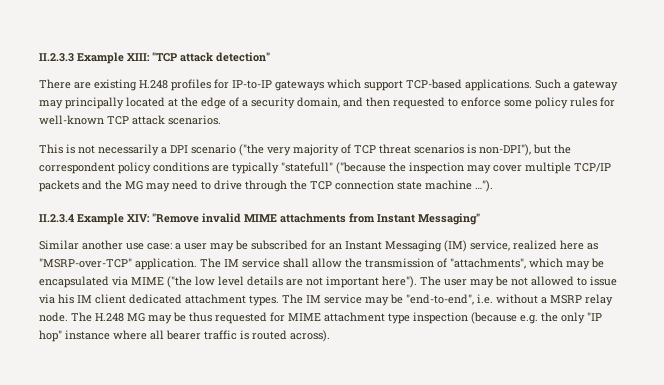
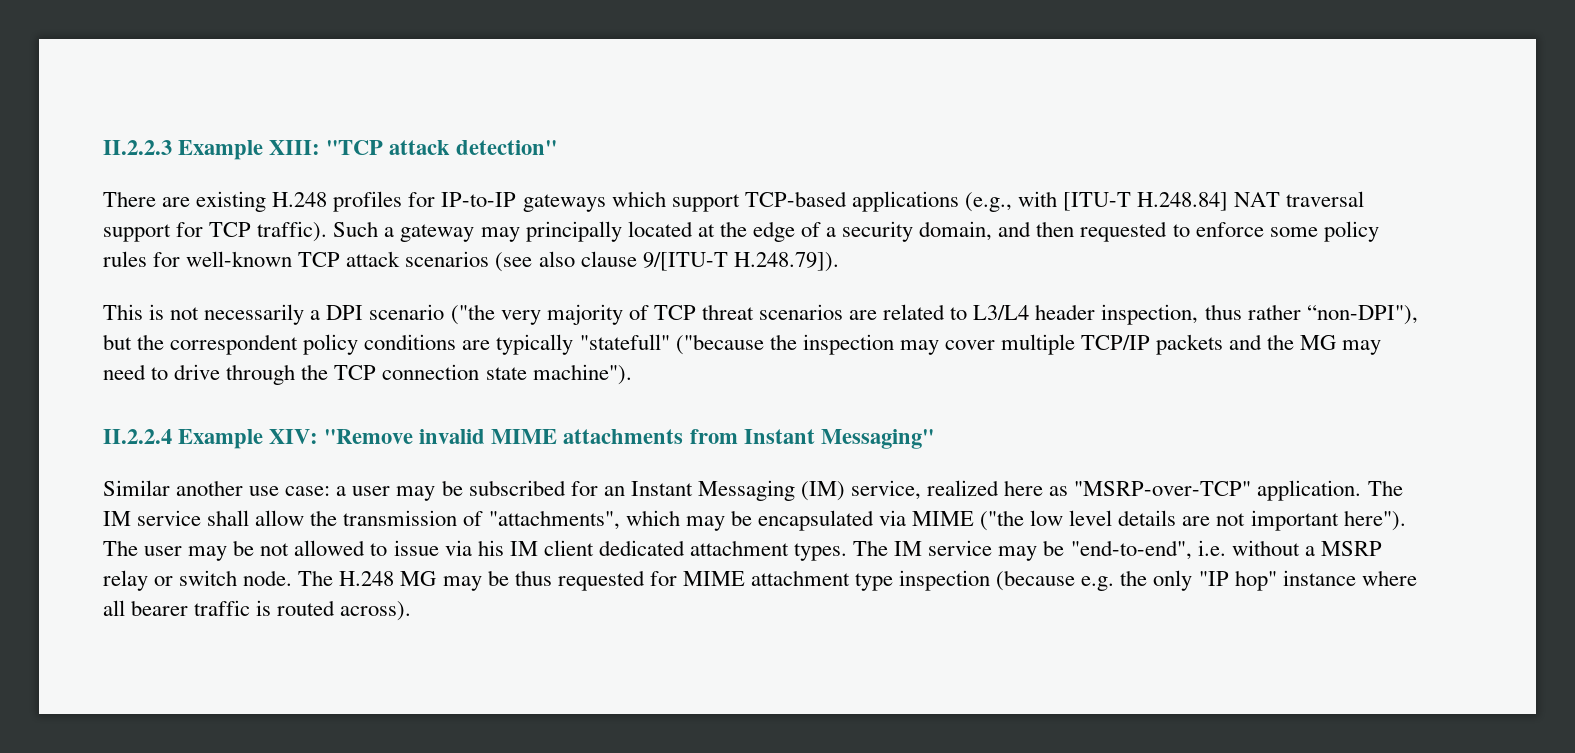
[39,53,74,62] II.2.3.3 -> [103,140,172,155] II.2.2.3
[465,79,532,91] applications. -> [851,191,1365,212] [103,221,328,242] applications (e.g., with [ITU-T H.248.84] NAT traversal support for TCP traffic).
[168,115,221,125] scenarios. -> [405,251,839,272] scenarios (see also clause 9/[ITU-T H.248.79]).
[467,144,531,156] is non-DPI"), -> [849,304,1418,325] are related to L3/L4 header inspection, thus rather “non-DPI"),
[425,180,493,192] [39,214,74,223] machine …"). // II.2.3.4 -> [532,364,632,385] [103,429,172,444] machine"). // II.2.2.4
(613, 300) none -> [154,570,238,586] or switch

